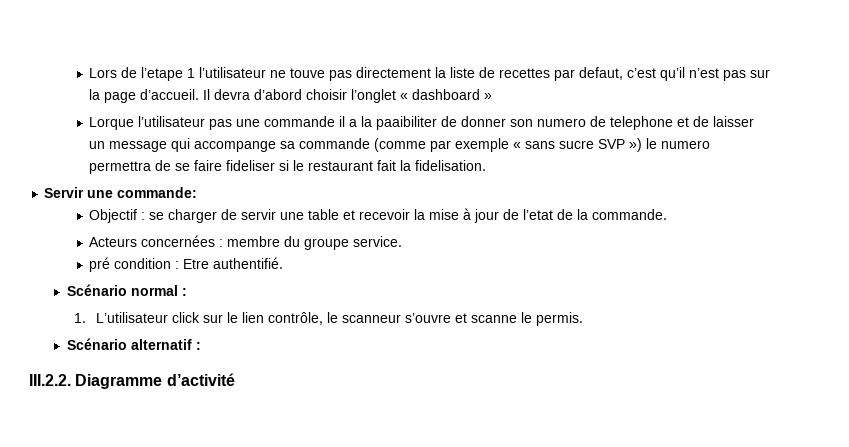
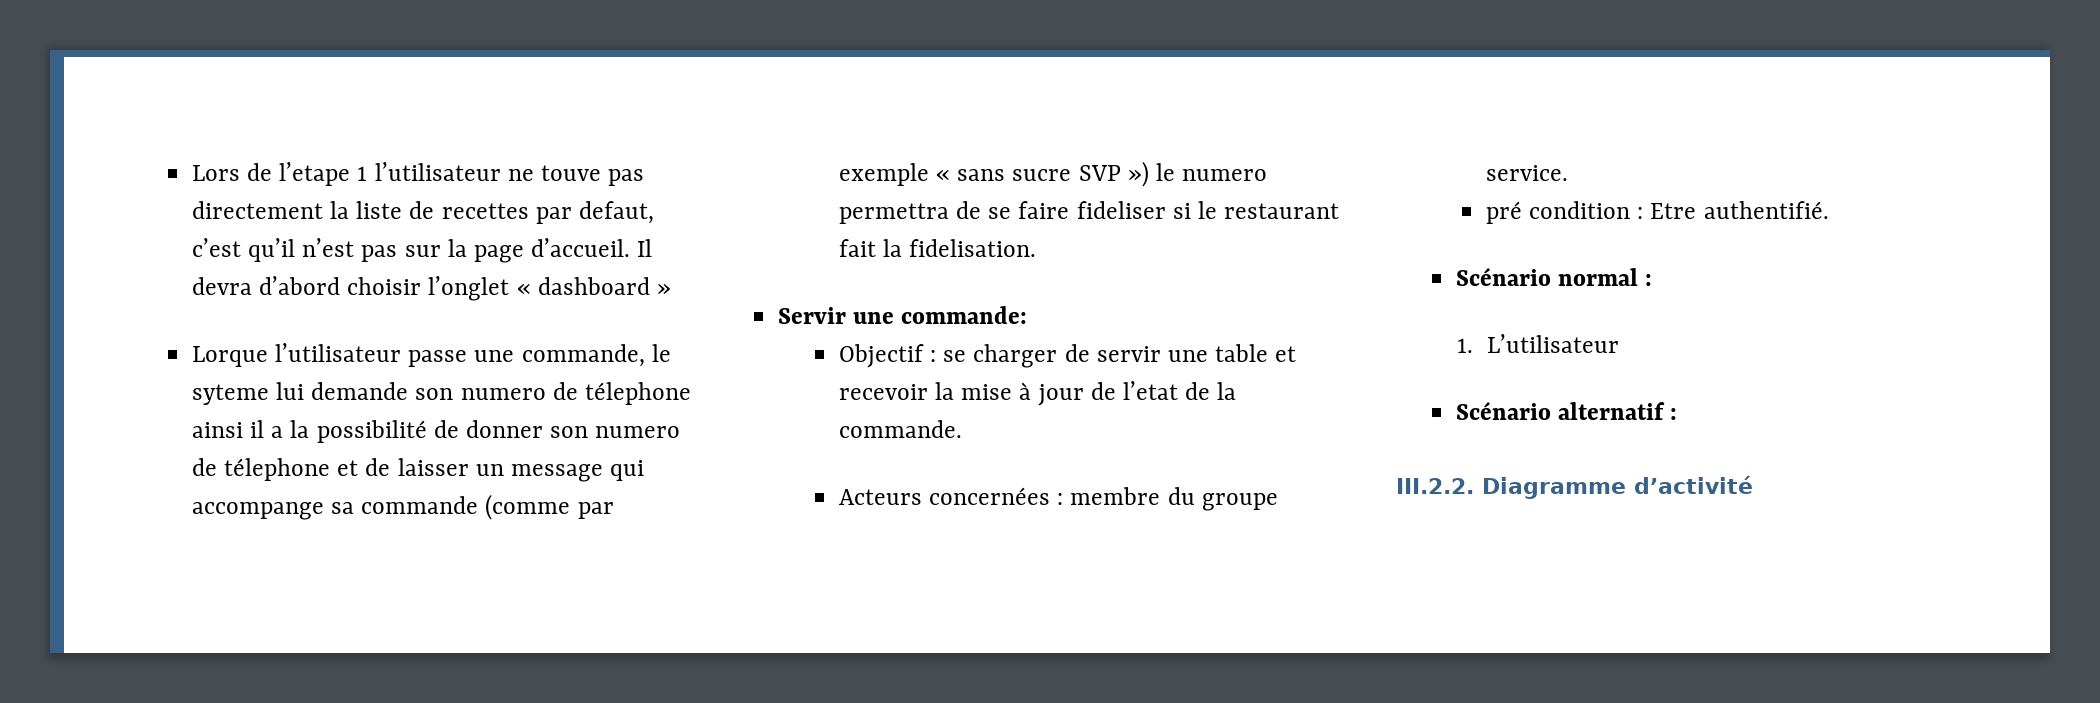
[209,116,336,130] pas une commande -> [408,344,671,367] [191,382,691,405] [191,422,243,438] passe une commande, le syteme lui demande son numero de télephone ainsi
[376,116,438,130] paaibiliter -> [316,420,427,443] possibilité
[610,116,674,130] telephone -> [224,458,331,481] télephone
[172,312,584,326] click sur le lien contrôle, le scanneur s’ouvre et scanne le permis. -> (1620, 343) none

